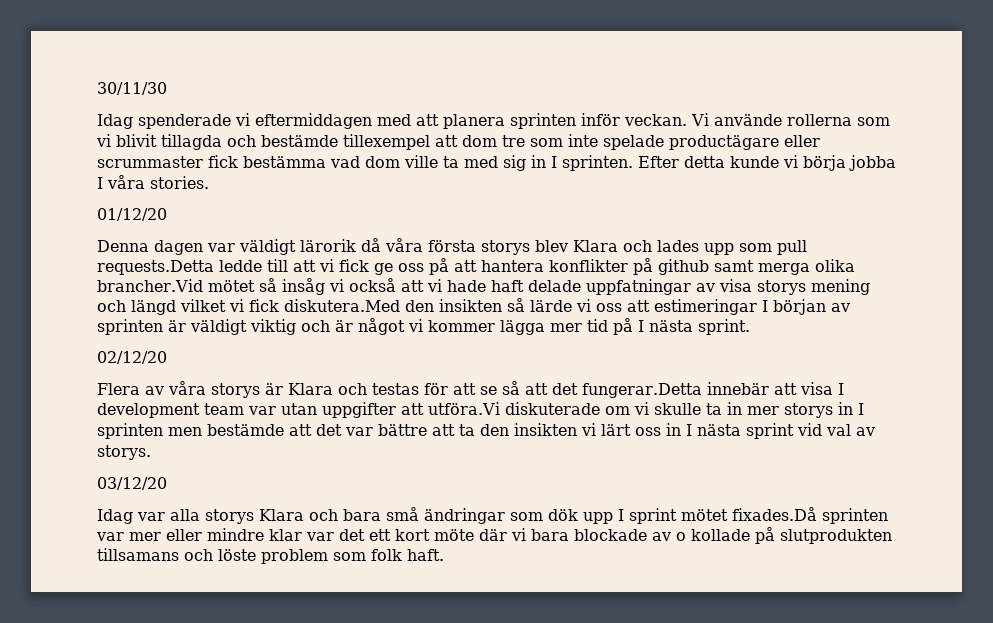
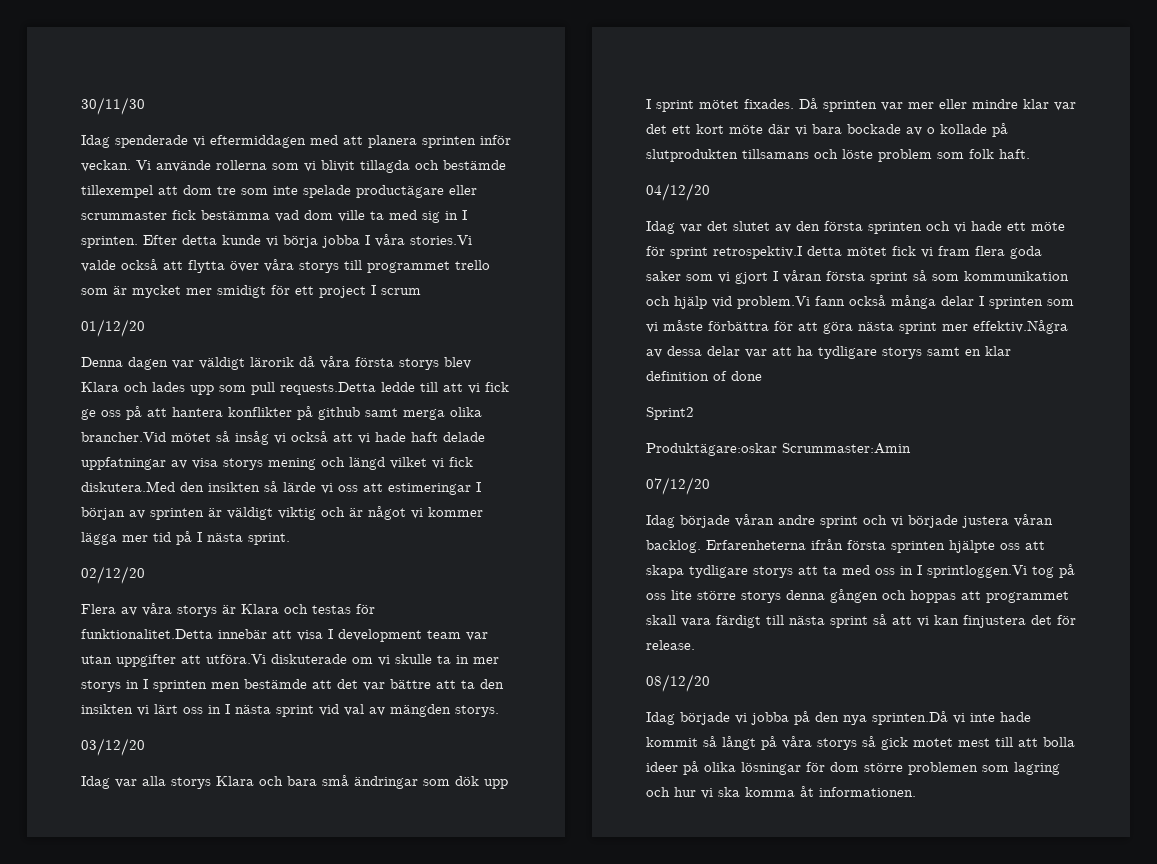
[150,176,209,189] stories. -> [410,235,472,245] [81,259,490,273] [81,285,421,298] stories.Vi valde också att flytta över våra storys till programmet trello som är mycket mer smidigt för ett project I scrum
[453,381,702,398] att se så att det fungerar.Detta -> [81,629,213,639] funktionalitet.Detta
(875, 431) none -> [390,704,451,717] mängden
[732,507,817,521] fixades.Då -> [744,98,818,109] fixades. Då
[574,529,647,541] blockade -> [847,124,901,134] bockade
(444, 555) none -> [646,183,710,201] [646,221,1065,234] [646,246,1042,259] [646,270,1069,284] [646,295,1074,309] [646,320,1068,334] [646,346,1011,359] [646,371,762,381] [646,407,694,420] [646,443,911,456] [646,477,710,495] [646,514,1053,528] [646,539,1045,553] [646,564,1075,578] [646,589,1069,603] [646,614,1076,628] [646,640,695,650] [646,674,710,692] [646,711,1031,725] [646,736,1075,750] [646,761,1060,775] [646,786,916,799] // 04/12/20 // Idag var det slutet av den första sprinten och vi hade ett möte för sprint retrospektiv.I detta mötet fick vi fram flera goda saker som vi gjort I våran första sprint så som kommunikation och hjälp vid problem.Vi fann också många delar I sprinten som vi måste förbättra för att göra nästa sprint mer effektiv.Några av dessa delar var att ha tydligare storys samt en klar definition of done // Sprint2 // Produktägare:oskar Scrummaster:Amin // 07/12/20 // Idag började våran andre sprint och vi började justera våran backlog. Erfarenheterna ifrån första sprinten hjälpte oss att skapa tydligare storys att ta med oss in I sprintloggen.Vi tog på oss lite större storys denna gången och hoppas att programmet skall vara färdigt till nästa sprint så att vi kan finjustera det för release. // 08/12/20 // Idag började vi jobba på den nya sprinten.Då vi inte hade kommit så långt på våra storys så gick motet mest till att bolla ideer på olika lösningar för dom större problemen som lagring och hur vi ska komma åt informationen.

